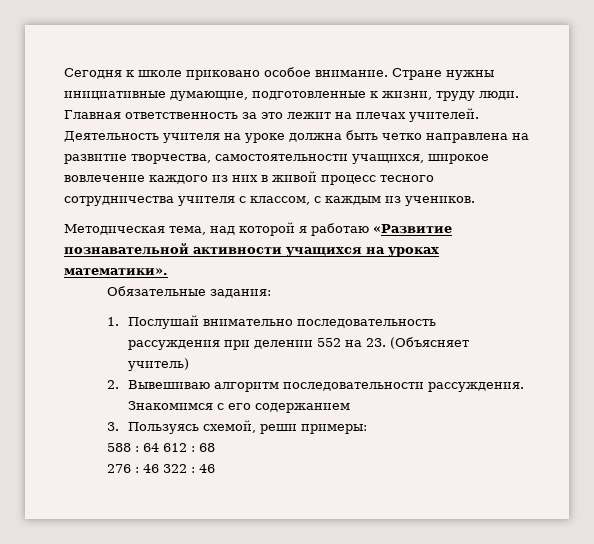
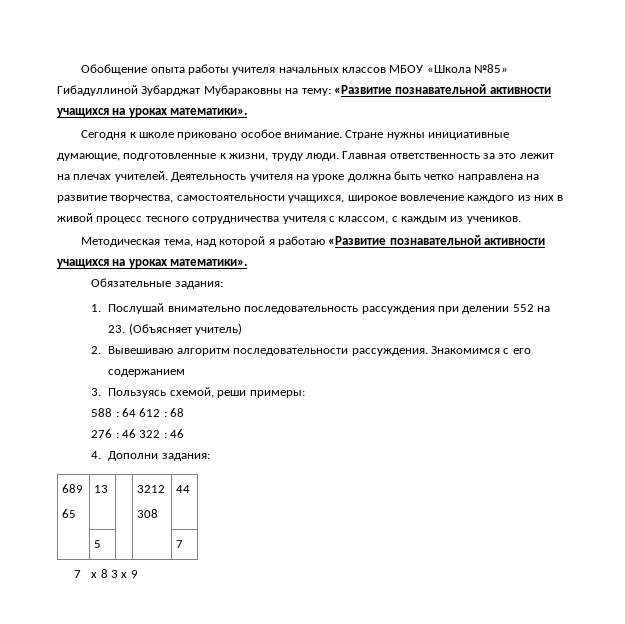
(64, 73) none -> [81,64,509,75] [57,84,551,96] [57,108,248,117] Обобщение опыта работы учителя начальных классов МБОУ «Школа №85» Гибадуллиной Зубарджат Мубараковны на тему: «Развитие познавательной активности учащихся на уроках математики». //
(215, 468) none -> [91,451,210,461] [62,484,84,493] [62,509,77,518] [94,485,109,493] [137,485,166,493] [137,509,159,518] [176,485,191,493] [94,540,102,548] [176,540,184,548] [74,569,138,578] // 4. Дополни задания: // 689 // 65 | 13 | | 3212 // 308 | 44 // | 5 | | | 7 // 7 х 8 3 х 9

